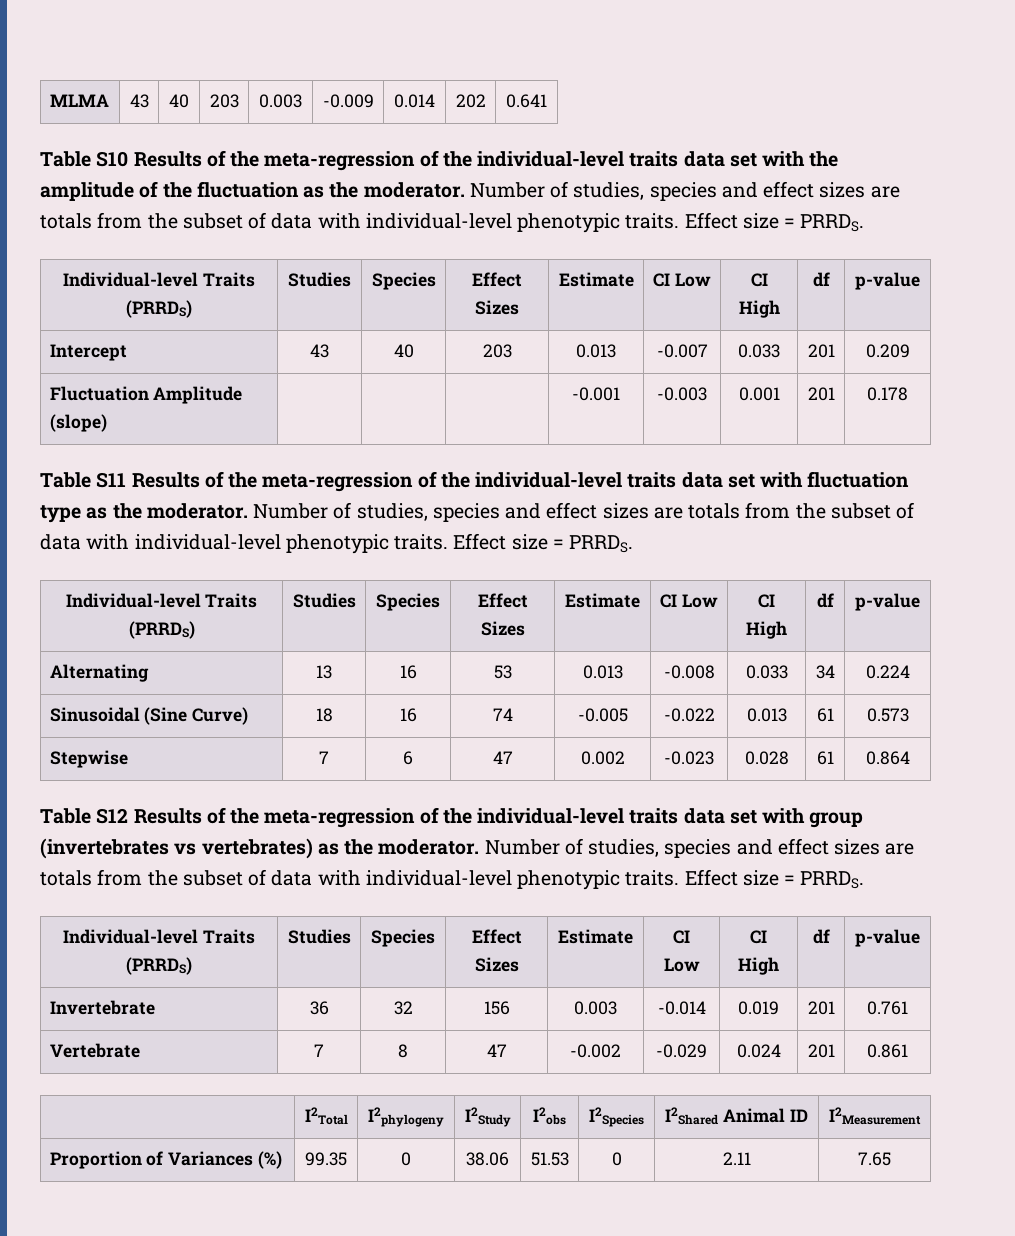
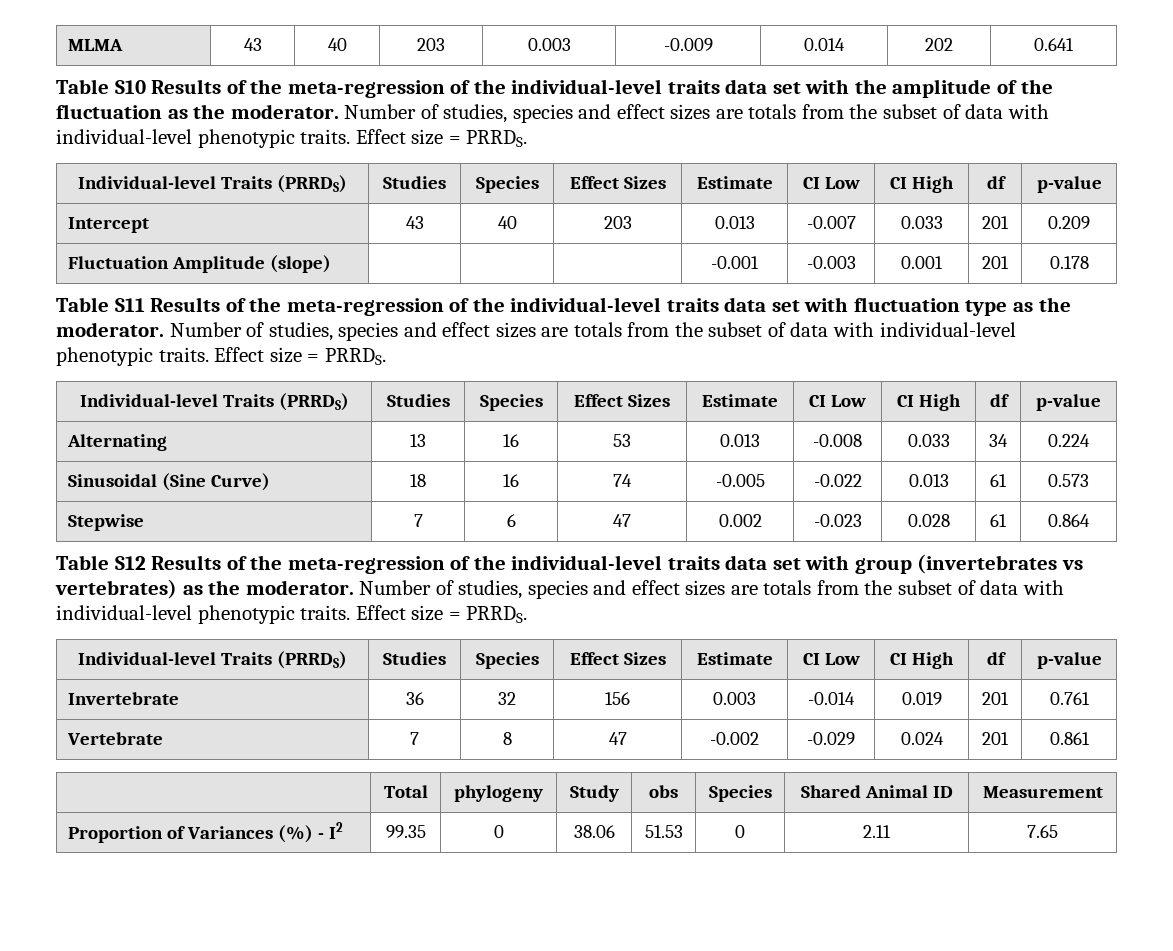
[304,1107,348,1125] [368,1107,445,1127] [464,1107,511,1127] [533,1107,566,1125] [589,1107,644,1127] [665,1107,719,1125] I2Total | I2phylogeny | I2Study | I2obs | I2Species | I2Shared -> [383,785,428,798] [454,785,543,802] [569,785,619,802] [649,785,678,798] [708,785,772,802] [800,785,861,798] Total | phylogeny | Study | obs | Species | Shared
[829,1107,921,1125] I2Measurement -> [982,786,1103,798] Measurement
(282, 1160) none -> [317,822,343,839] - I2

